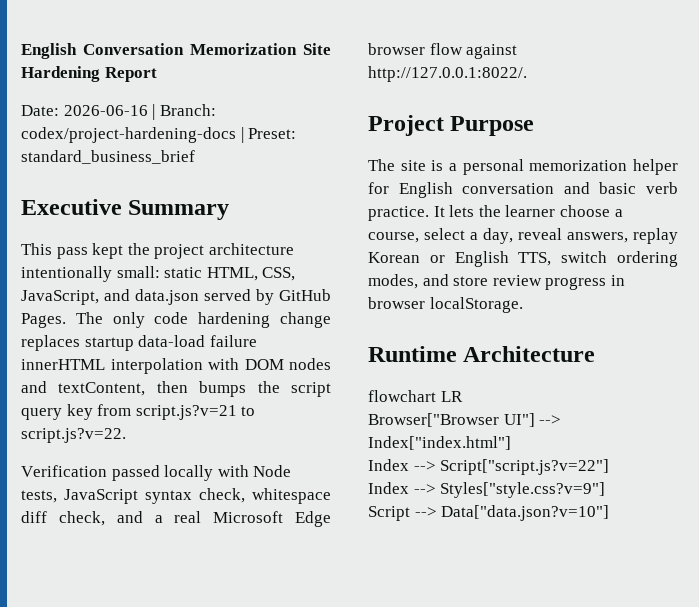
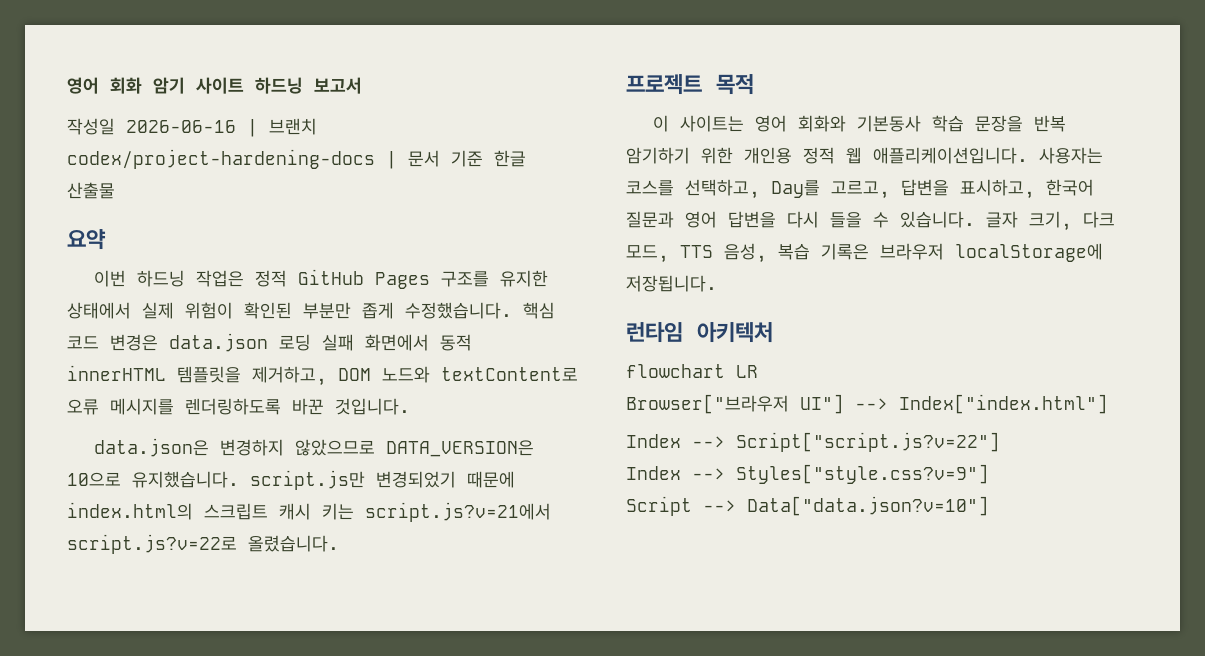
[21,43,331,59] [21,66,157,82] [21,105,59,116] English Conversation Memorization Site Hardening Report // Date: -> [67,77,362,94] [67,118,115,135] 영어 회화 암기 사이트 하드닝 보고서 // 작성일
[159,104,216,116] Branch: -> [269,118,317,135] 브랜치
[248,128,297,139] [21,150,195,164] [21,199,230,220] [21,243,294,259] [21,266,296,282] [21,289,331,305] [21,312,331,328] [21,335,257,351] [21,358,331,374] [21,381,331,397] [21,404,256,420] [21,428,126,443] [21,465,292,481] [21,488,331,504] [21,511,331,527] [368,43,518,59] [368,66,527,82] [368,115,535,136] [368,159,678,175] [368,182,678,198] [368,205,623,221] [368,228,678,244] [368,251,678,267] [368,274,625,290] [368,297,523,313] [368,346,596,362] Preset: standard_business_brief // Executive Summary // This pass kept the project architecture intentionally small: static HTML, CSS, JavaScript, and data.json served by GitHub Pages. The only code hardening change replaces startup data-load failure innerHTML interpolation with DOM nodes and textContent, then bumps the script query key from script.js?v=21 to script.js?v=22. // Verification passed locally with Node tests, JavaScript syntax check, whitespace diff check, and a real Microsoft Edge browser flow against http://127.0.0.1:8022/. // Project Purpose // The site is a personal memorization helper for English conversation and basic verb practice. It lets the learner choose a course, select a day, reveal answers, replay Korean or English TTS, switch ordering modes, and store review progress in browser localStorage. // Runtime Architecture -> [408,150,526,167] [67,182,115,199] [67,229,106,250] [93,269,548,289] [67,302,555,319] [67,333,472,352] [67,365,578,386] [67,398,410,415] [93,438,534,457] [67,470,515,490] [67,502,551,522] [67,534,339,554] [626,74,754,95] [652,115,1066,132] [626,147,1103,164] [626,179,1094,199] [626,211,1115,231] [626,243,1103,263] [626,275,717,292] [626,322,773,343] 문서 기준 한글 산출물 // 요약 // 이번 하드닝 작업은 정적 GitHub Pages 구조를 유지한 상태에서 실제 위험이 확인된 부분만 좁게 수정했습니다. 핵심 코드 변경은 data.json 로딩 실패 화면에서 동적 innerHTML 템플릿을 제거하고, DOM 노드와 textContent로 오류 메시지를 렌더링하도록 바꾼 것입니다. // data.json은 변경하지 않았으므로 DATA_VERSION은 10으로 유지했습니다. script.js만 변경되었기 때문에 index.html의 스크립트 캐시 키는 script.js?v=21에서 script.js?v=22로 올렸습니다. // 프로젝트 목적 // 이 사이트는 영어 회화와 기본동사 학습 문장을 반복 암기하기 위한 개인용 정적 웹 애플리케이션입니다. 사용자는 코스를 선택하고, Day를 고르고, 답변을 표시하고, 한국어 질문과 영어 답변을 다시 들을 수 있습니다. 글자 크기, 다크 모드, TTS 음성, 복습 기록은 브라우저 localStorage에 저장됩니다. // 런타임 아키텍처
[368,413,499,427] Browser["Browser -> [626,394,789,414] Browser["브라우저

